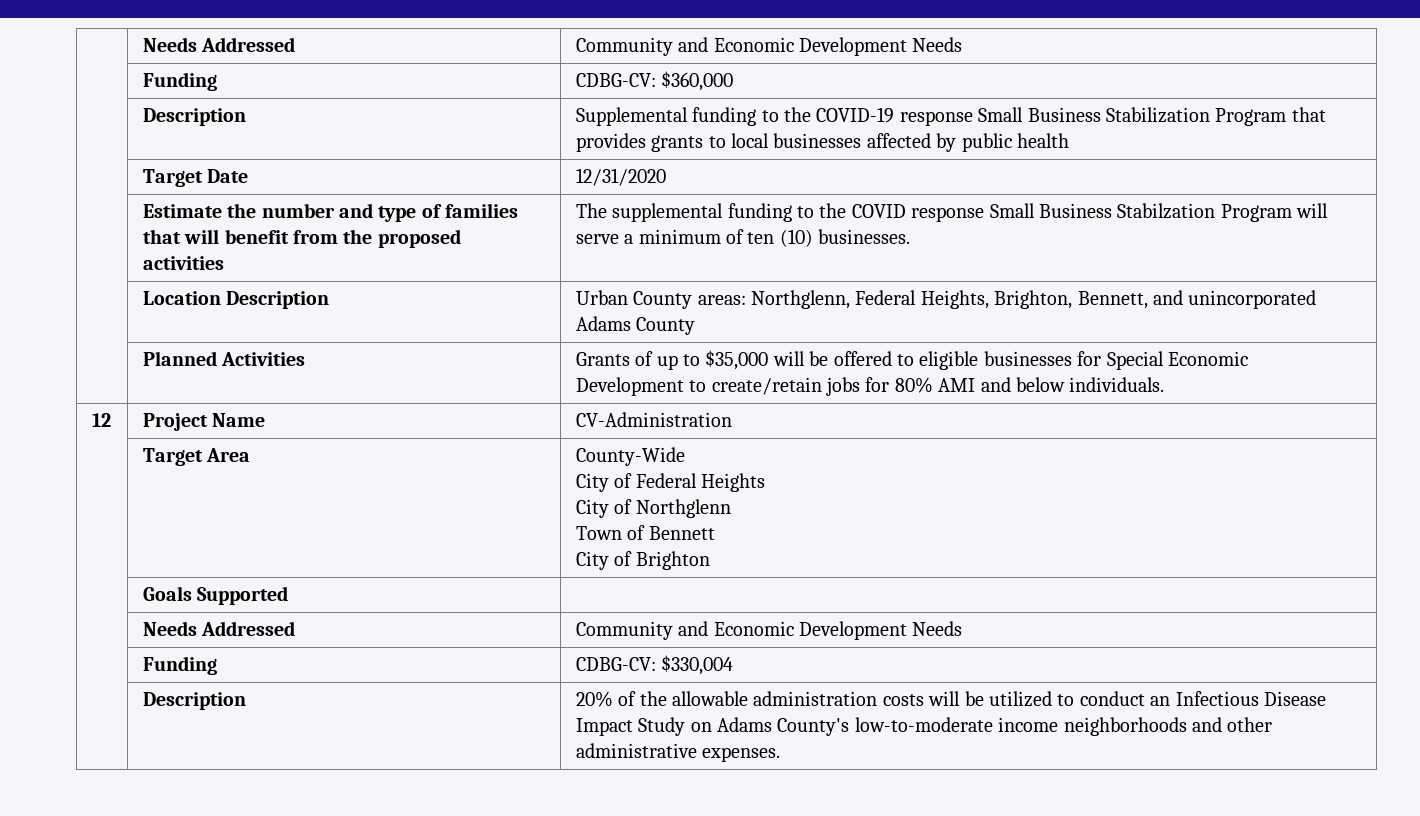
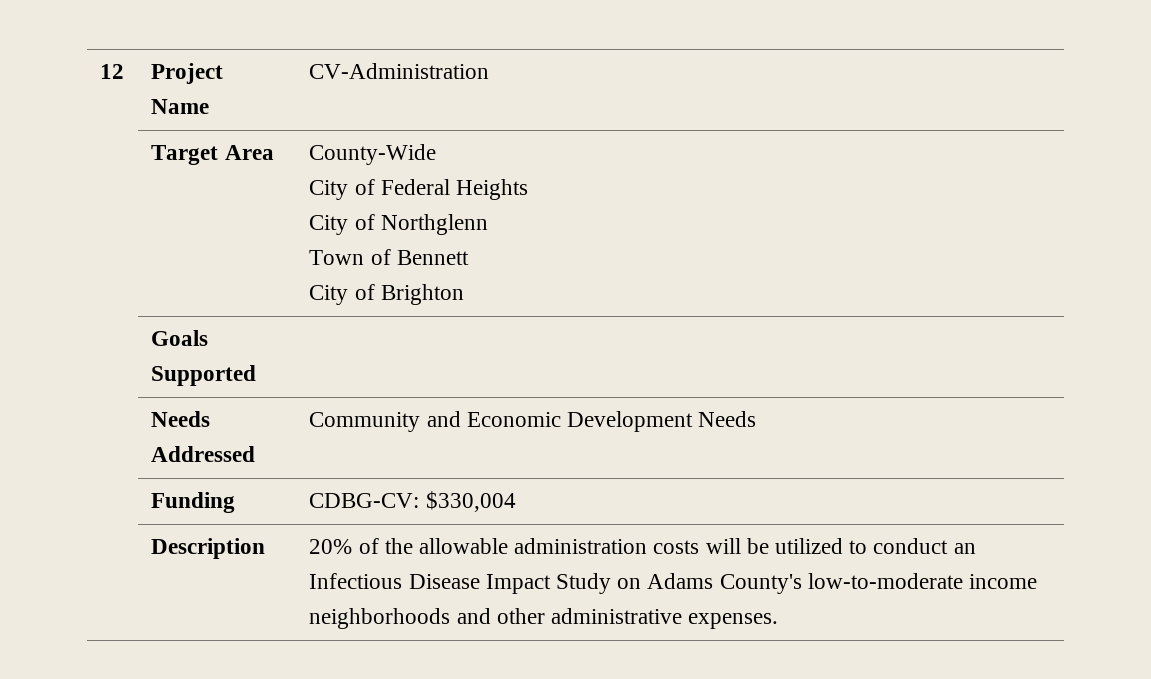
[142,37,296,52] [575,37,963,56] [142,72,217,91] [575,71,734,91] [142,108,246,126] [575,107,1326,126] [575,133,1069,152] [142,169,249,187] [575,168,666,186] [142,203,519,222] [142,229,461,248] [142,256,224,270] [575,203,1329,222] [575,229,911,247] [142,291,330,309] [575,290,1317,309] [575,316,696,335] [142,351,306,366] [575,350,1248,370] [575,377,1165,396] | Needs Addressed | Community and Economic Development Needs // | Funding | CDBG-CV: $360,000 // | Description | Supplemental funding to the COVID-19 response Small Business Stabilization Program that provides grants to local businesses affected by public health // | Target Date | 12/31/2020 // | Estimate the number and type of families that will benefit from the proposed activities | The supplemental funding to the COVID response Small Business Stabilzation Program will serve a minimum of ten (10) businesses. // | Location Description | Urban County areas: Northglenn, Federal Heights, Brighton, Bennett, and unincorporated Adams County // | Planned Activities | Grants of up to $35,000 will be offered to eligible businesses for Special Economic Development to create/retain jobs for 80% AMI and below individuals. // -> (100, 71) none

